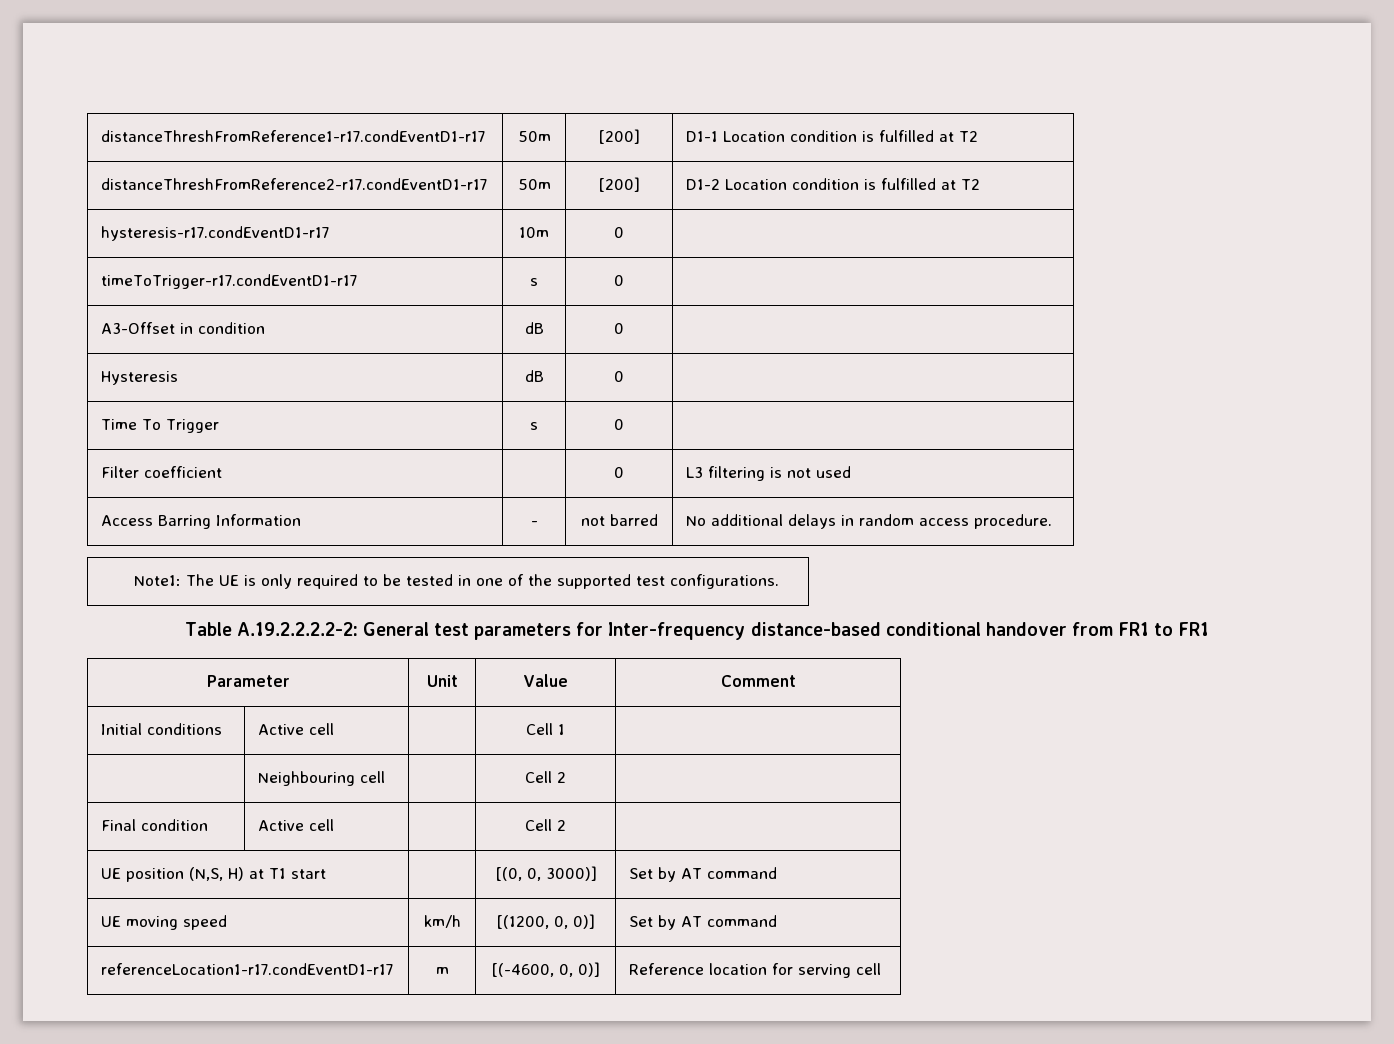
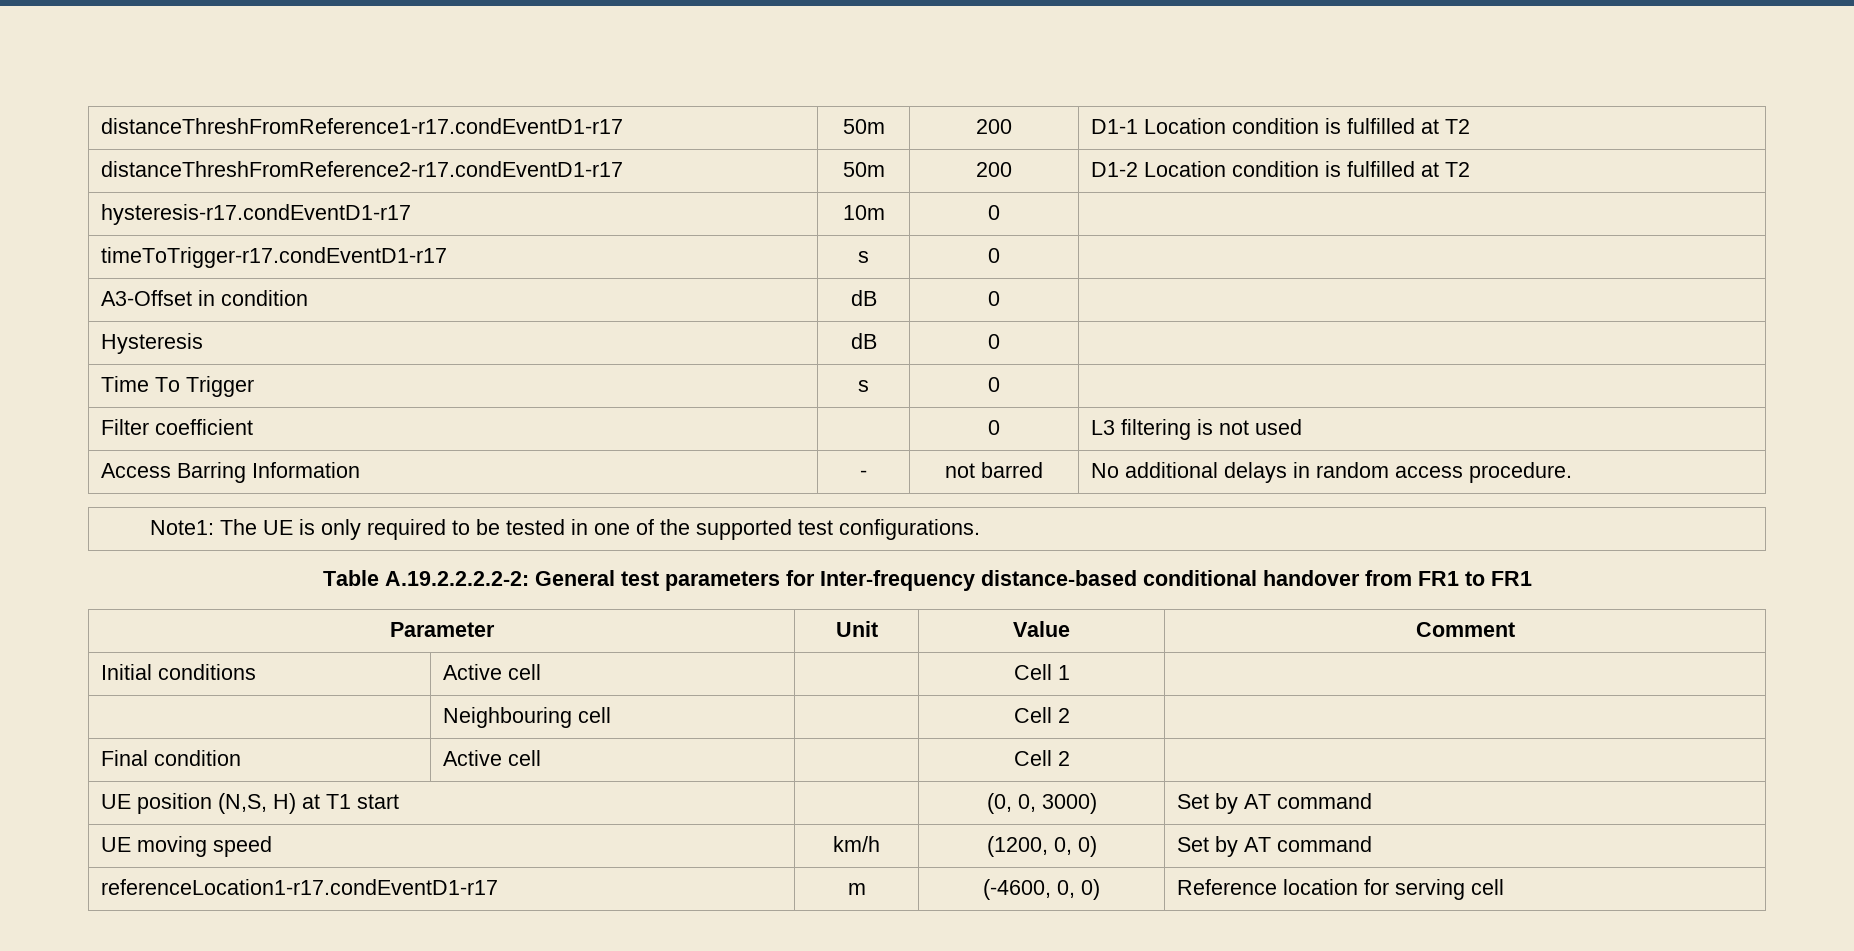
[598,129,640,144] [200] -> [976,119,1012,134] 200
[598,177,640,192] [200] -> [976,162,1012,177] 200
[494,866,597,881] [(0, 0, 3000)] -> [986,793,1097,814] (0, 0, 3000)
[496,914,595,929] [(1200, 0, 0)] -> [986,836,1097,857] (1200, 0, 0)
[491,962,600,977] [(-4600, 0, 0)] -> [983,879,1100,900] (-4600, 0, 0)

